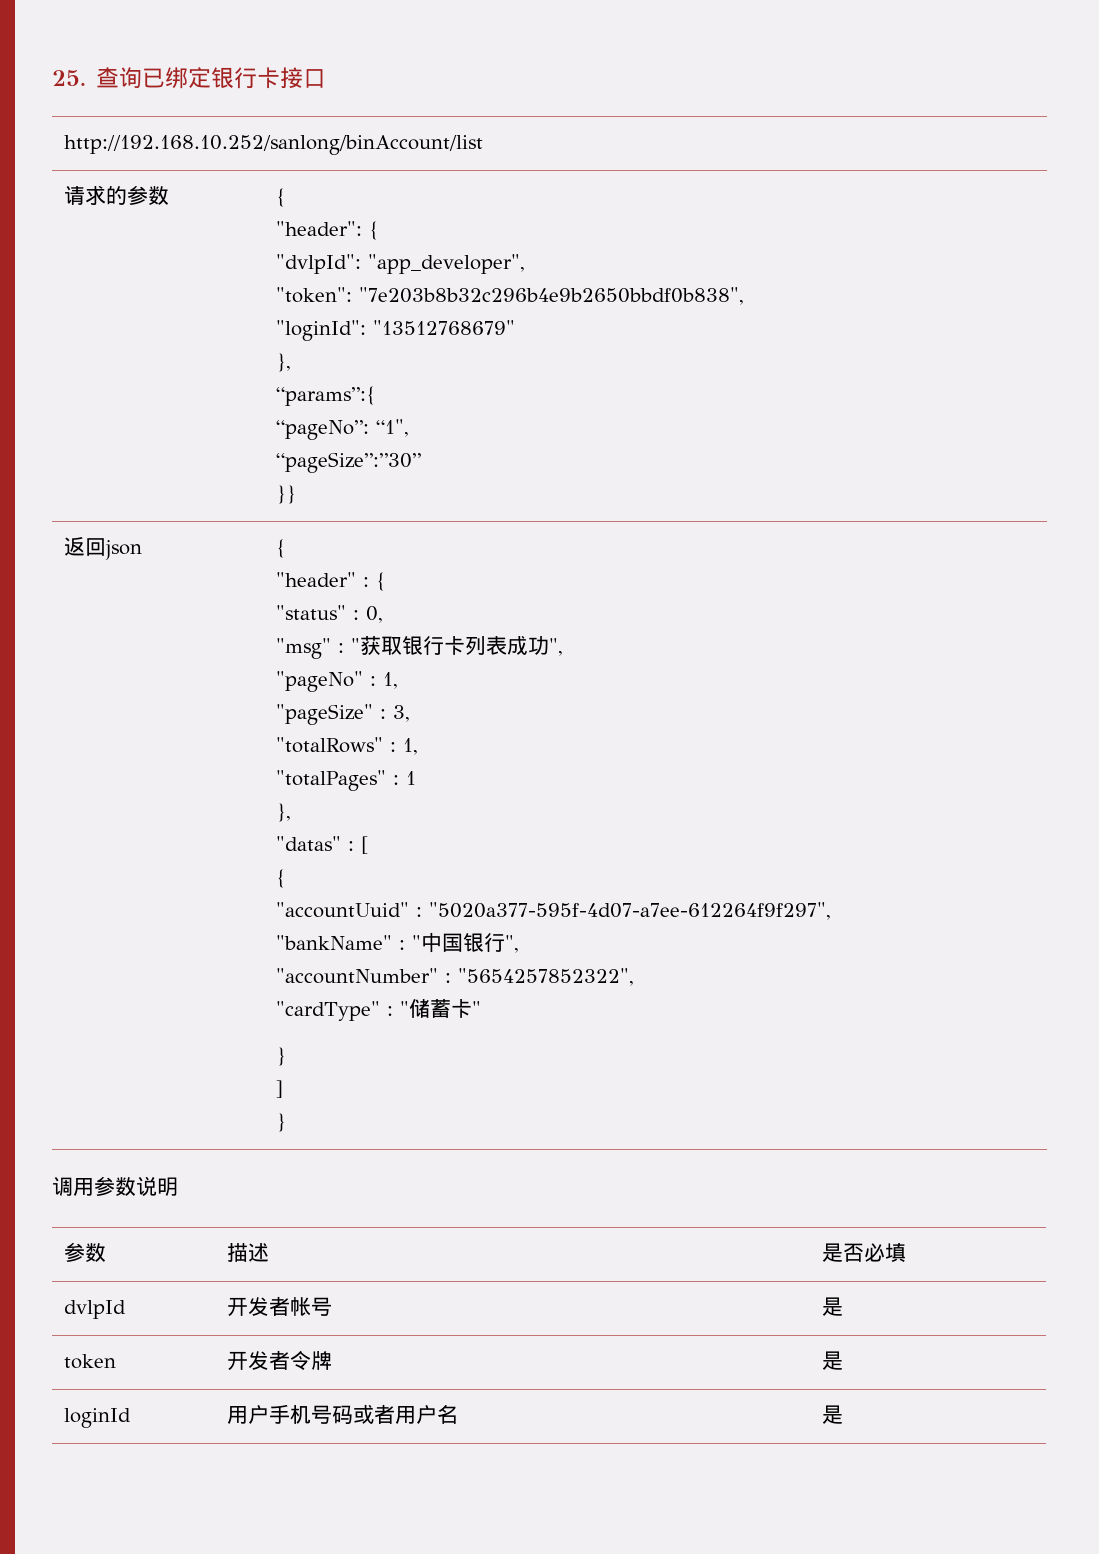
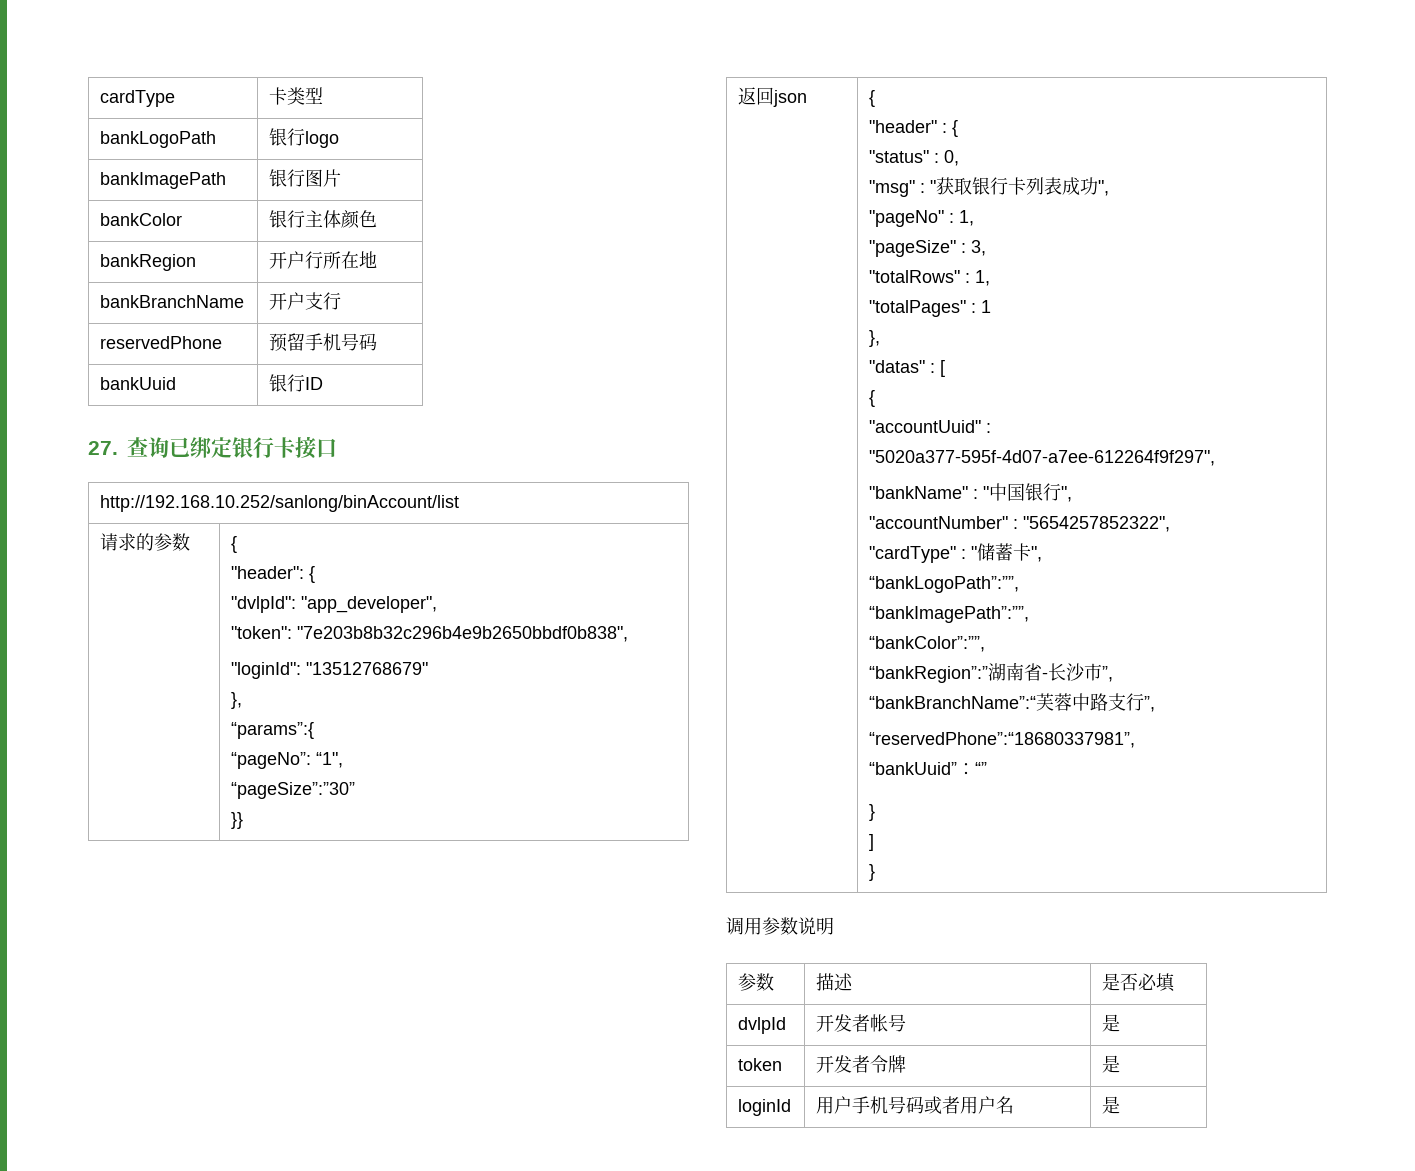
[52,70,86,86] 25. -> [100,90,176,107] [269,87,324,105] [100,131,217,148] [269,128,340,148] [100,172,227,189] [269,169,342,187] [100,213,183,226] [269,210,378,229] [100,254,197,271] [269,251,378,269] [100,295,245,308] [269,292,342,310] [100,336,223,349] [269,333,378,352] [100,377,177,390] [269,374,324,392] [88,441,118,455] cardType | 卡类型 // bankLogoPath | 银行logo // bankImagePath | 银行图片 // bankColor | 银行主体颜色 // bankRegion | 开户行所在地 // bankBranchName | 开户支行 // reservedPhone | 预留手机号码 // bankUuid | 银行ID // 27.
[471,1001,481,1016] " -> [1031,546,1043,562] [869,576,1020,593] [869,606,1030,623] [869,636,986,652] [869,662,1114,683] [869,693,1156,712] [869,732,1136,748] [869,762,988,775] ", // “bankLogoPath”:””, // “bankImagePath”:””, // “bankColor”:””, // “bankRegion”:”湖南省-长沙市”, // “bankBranchName”:“芙蓉中路支行”, // “reservedPhone”:“18680337981”, // “bankUuid”：“”

